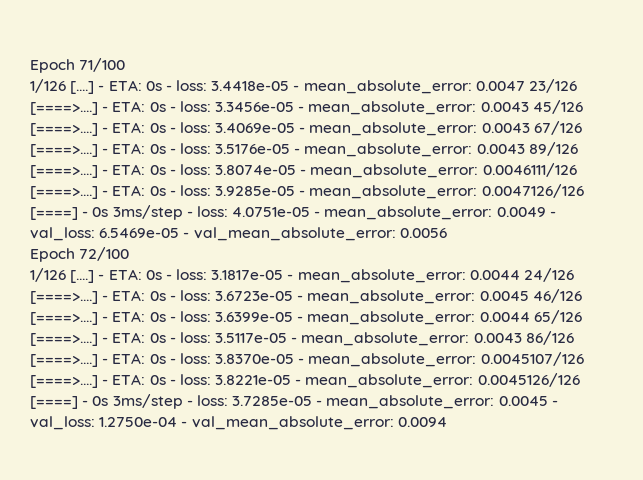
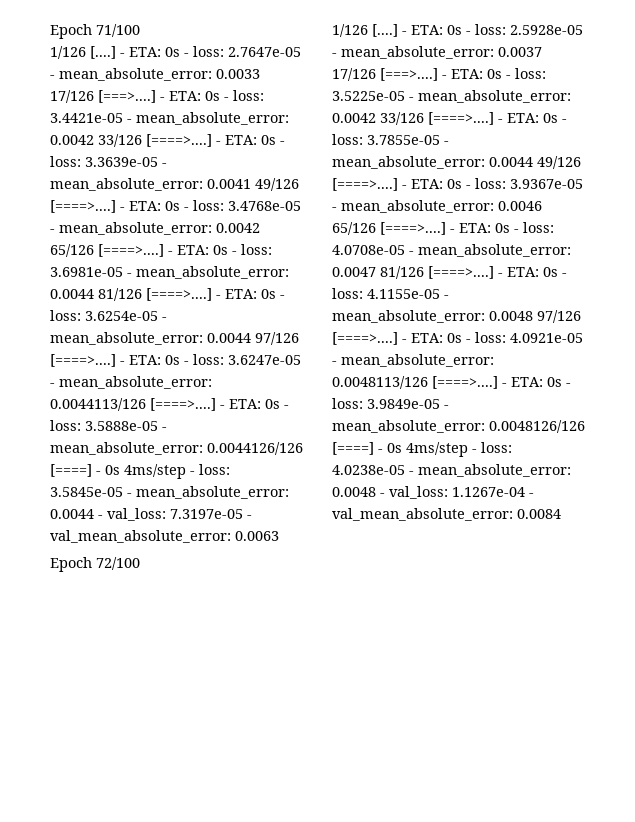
[211,79,578,94] [30,100,583,115] [30,121,582,136] [30,142,578,157] [30,163,577,178] [30,184,584,199] [30,205,556,220] [30,227,447,241] 3.4418e-05 - mean_absolute_error: 0.0047 23/126 [====>....] - ETA: 0s - loss: 3.3456e-05 - mean_absolute_error: 0.0043 45/126 [====>....] - ETA: 0s - loss: 3.4069e-05 - mean_absolute_error: 0.0043 67/126 [====>....] - ETA: 0s - loss: 3.5176e-05 - mean_absolute_error: 0.0043 89/126 [====>....] - ETA: 0s - loss: 3.8074e-05 - mean_absolute_error: 0.0046111/126 [====>....] - ETA: 0s - loss: 3.9285e-05 - mean_absolute_error: 0.0047126/126 [====] - 0s 3ms/step - loss: 4.0751e-05 - mean_absolute_error: 0.0049 - val_loss: 6.5469e-05 - val_mean_absolute_error: 0.0056 -> [228,47,301,57] [50,68,260,81] [50,90,264,103] [50,112,289,125] [50,134,285,147] [50,156,167,167] [50,178,299,191] [50,200,301,213] [50,222,260,235] [50,244,272,257] [50,266,289,279] [50,288,285,301] [50,310,167,321] [50,332,299,345] [50,354,301,367] [50,376,212,389] [50,398,289,411] [50,420,167,431] [50,442,303,455] [50,464,230,479] [50,486,289,499] [50,508,252,521] [50,530,279,543] 2.7647e-05 - mean_absolute_error: 0.0033 17/126 [===>....] - ETA: 0s - loss: 3.4421e-05 - mean_absolute_error: 0.0042 33/126 [====>....] - ETA: 0s - loss: 3.3639e-05 - mean_absolute_error: 0.0041 49/126 [====>....] - ETA: 0s - loss: 3.4768e-05 - mean_absolute_error: 0.0042 65/126 [====>....] - ETA: 0s - loss: 3.6981e-05 - mean_absolute_error: 0.0044 81/126 [====>....] - ETA: 0s - loss: 3.6254e-05 - mean_absolute_error: 0.0044 97/126 [====>....] - ETA: 0s - loss: 3.6247e-05 - mean_absolute_error: 0.0044113/126 [====>....] - ETA: 0s - loss: 3.5888e-05 - mean_absolute_error: 0.0044126/126 [====] - 0s 4ms/step - loss: 3.5845e-05 - mean_absolute_error: 0.0044 - val_loss: 7.3197e-05 - val_mean_absolute_error: 0.0063
[211,268,575,283] [30,289,582,304] [30,310,582,325] [30,331,574,346] [30,352,584,367] [30,373,580,388] [30,394,558,409] [30,416,447,430] 3.1817e-05 - mean_absolute_error: 0.0044 24/126 [====>....] - ETA: 0s - loss: 3.6723e-05 - mean_absolute_error: 0.0045 46/126 [====>....] - ETA: 0s - loss: 3.6399e-05 - mean_absolute_error: 0.0044 65/126 [====>....] - ETA: 0s - loss: 3.5117e-05 - mean_absolute_error: 0.0043 86/126 [====>....] - ETA: 0s - loss: 3.8370e-05 - mean_absolute_error: 0.0045107/126 [====>....] - ETA: 0s - loss: 3.8221e-05 - mean_absolute_error: 0.0045126/126 [====] - 0s 3ms/step - loss: 3.7285e-05 - mean_absolute_error: 0.0045 - val_loss: 1.2750e-04 - val_mean_absolute_error: 0.0094 -> [510,25,583,35] [332,46,542,59] [332,68,546,81] [332,90,571,103] [332,112,567,125] [332,134,449,145] [332,156,581,169] [332,178,583,191] [332,200,542,213] [332,222,554,235] [332,244,571,257] [332,266,567,279] [332,288,449,299] [332,310,581,323] [332,332,583,345] [332,354,494,367] [332,376,571,389] [332,398,449,409] [332,420,585,433] [332,442,512,457] [332,464,571,477] [332,486,534,499] [332,508,561,521] 2.5928e-05 - mean_absolute_error: 0.0037 17/126 [===>....] - ETA: 0s - loss: 3.5225e-05 - mean_absolute_error: 0.0042 33/126 [====>....] - ETA: 0s - loss: 3.7855e-05 - mean_absolute_error: 0.0044 49/126 [====>....] - ETA: 0s - loss: 3.9367e-05 - mean_absolute_error: 0.0046 65/126 [====>....] - ETA: 0s - loss: 4.0708e-05 - mean_absolute_error: 0.0047 81/126 [====>....] - ETA: 0s - loss: 4.1155e-05 - mean_absolute_error: 0.0048 97/126 [====>....] - ETA: 0s - loss: 4.0921e-05 - mean_absolute_error: 0.0048113/126 [====>....] - ETA: 0s - loss: 3.9849e-05 - mean_absolute_error: 0.0048126/126 [====] - 0s 4ms/step - loss: 4.0238e-05 - mean_absolute_error: 0.0048 - val_loss: 1.1267e-04 - val_mean_absolute_error: 0.0084

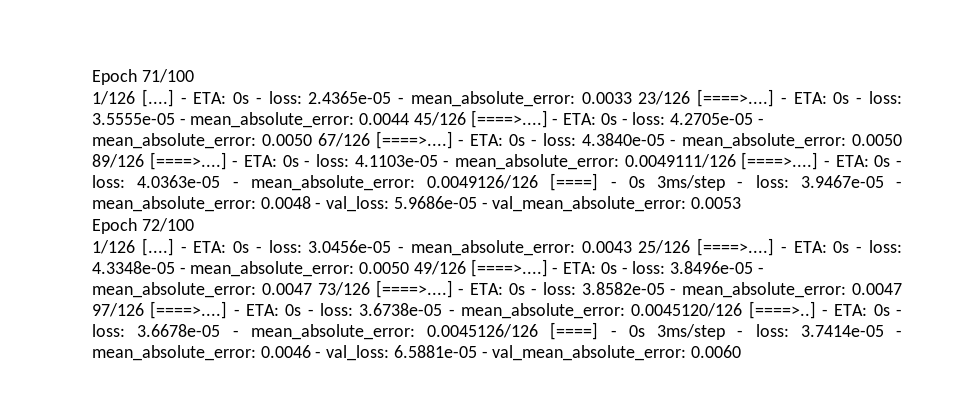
[228,47,301,57] 2.7647e-05 -> [308,91,392,104] 2.4365e-05
[50,90,264,103] [50,112,289,125] [50,134,285,147] [50,156,167,167] [50,178,299,191] [50,200,301,213] [50,222,260,235] [50,244,272,257] [50,266,289,279] [50,288,285,301] [50,310,167,321] [50,332,299,345] [50,354,301,367] [50,376,212,389] [50,398,289,411] [50,420,167,431] [50,442,303,455] [50,464,230,479] [50,486,289,499] [50,508,252,521] [50,530,279,543] 17/126 [===>....] - ETA: 0s - loss: 3.4421e-05 - mean_absolute_error: 0.0042 33/126 [====>....] - ETA: 0s - loss: 3.3639e-05 - mean_absolute_error: 0.0041 49/126 [====>....] - ETA: 0s - loss: 3.4768e-05 - mean_absolute_error: 0.0042 65/126 [====>....] - ETA: 0s - loss: 3.6981e-05 - mean_absolute_error: 0.0044 81/126 [====>....] - ETA: 0s - loss: 3.6254e-05 - mean_absolute_error: 0.0044 97/126 [====>....] - ETA: 0s - loss: 3.6247e-05 - mean_absolute_error: 0.0044113/126 [====>....] - ETA: 0s - loss: 3.5888e-05 - mean_absolute_error: 0.0044126/126 [====] - 0s 4ms/step - loss: 3.5845e-05 - mean_absolute_error: 0.0044 - val_loss: 7.3197e-05 - val_mean_absolute_error: 0.0063 -> [638,89,902,107] [92,110,764,128] [92,131,902,149] [92,152,902,170] [92,173,902,191] [92,196,742,212] 23/126 [====>....] - ETA: 0s - loss: 3.5555e-05 - mean_absolute_error: 0.0044 45/126 [====>....] - ETA: 0s - loss: 4.2705e-05 - mean_absolute_error: 0.0050 67/126 [====>....] - ETA: 0s - loss: 4.3840e-05 - mean_absolute_error: 0.0050 89/126 [====>....] - ETA: 0s - loss: 4.1103e-05 - mean_absolute_error: 0.0049111/126 [====>....] - ETA: 0s - loss: 4.0363e-05 - mean_absolute_error: 0.0049126/126 [====] - 0s 3ms/step - loss: 3.9467e-05 - mean_absolute_error: 0.0048 - val_loss: 5.9686e-05 - val_mean_absolute_error: 0.0053
[510,25,583,35] [332,46,542,59] [332,68,546,81] [332,90,571,103] [332,112,567,125] [332,134,449,145] [332,156,581,169] [332,178,583,191] [332,200,542,213] [332,222,554,235] [332,244,571,257] [332,266,567,279] [332,288,449,299] [332,310,581,323] [332,332,583,345] [332,354,494,367] [332,376,571,389] [332,398,449,409] [332,420,585,433] [332,442,512,457] [332,464,571,477] [332,486,534,499] [332,508,561,521] 2.5928e-05 - mean_absolute_error: 0.0037 17/126 [===>....] - ETA: 0s - loss: 3.5225e-05 - mean_absolute_error: 0.0042 33/126 [====>....] - ETA: 0s - loss: 3.7855e-05 - mean_absolute_error: 0.0044 49/126 [====>....] - ETA: 0s - loss: 3.9367e-05 - mean_absolute_error: 0.0046 65/126 [====>....] - ETA: 0s - loss: 4.0708e-05 - mean_absolute_error: 0.0047 81/126 [====>....] - ETA: 0s - loss: 4.1155e-05 - mean_absolute_error: 0.0048 97/126 [====>....] - ETA: 0s - loss: 4.0921e-05 - mean_absolute_error: 0.0048113/126 [====>....] - ETA: 0s - loss: 3.9849e-05 - mean_absolute_error: 0.0048126/126 [====] - 0s 4ms/step - loss: 4.0238e-05 - mean_absolute_error: 0.0048 - val_loss: 1.1267e-04 - val_mean_absolute_error: 0.0084 -> [308,238,902,256] [92,259,764,277] [92,280,902,298] [92,301,903,319] [92,322,902,340] [92,345,742,361] 3.0456e-05 - mean_absolute_error: 0.0043 25/126 [====>....] - ETA: 0s - loss: 4.3348e-05 - mean_absolute_error: 0.0050 49/126 [====>....] - ETA: 0s - loss: 3.8496e-05 - mean_absolute_error: 0.0047 73/126 [====>....] - ETA: 0s - loss: 3.8582e-05 - mean_absolute_error: 0.0047 97/126 [====>....] - ETA: 0s - loss: 3.6738e-05 - mean_absolute_error: 0.0045120/126 [====>..] - ETA: 0s - loss: 3.6678e-05 - mean_absolute_error: 0.0045126/126 [====] - 0s 3ms/step - loss: 3.7414e-05 - mean_absolute_error: 0.0046 - val_loss: 6.5881e-05 - val_mean_absolute_error: 0.0060

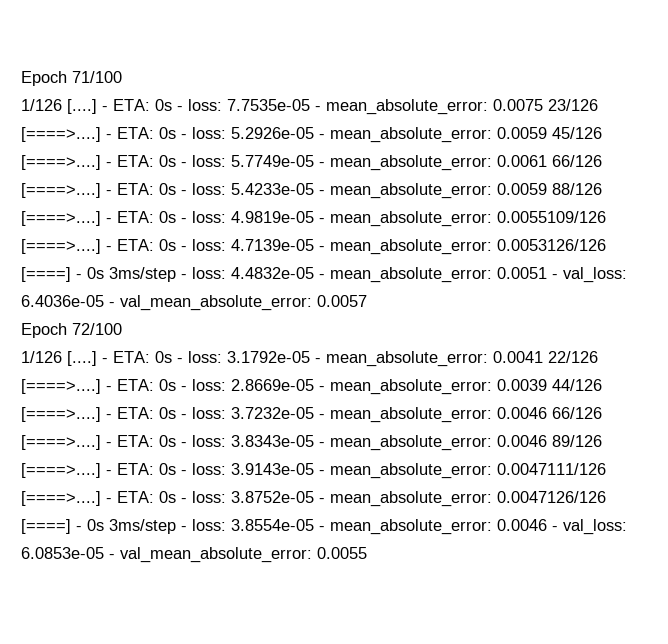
[308,91,632,107] 2.4365e-05 - mean_absolute_error: 0.0033 -> [227,99,543,115] 7.7535e-05 - mean_absolute_error: 0.0075
[92,112,410,128] 3.5555e-05 - mean_absolute_error: 0.0044 -> [231,127,547,143] 5.2926e-05 - mean_absolute_error: 0.0059
[669,113,764,125] [92,131,902,149] [92,152,902,170] [92,173,902,191] [92,196,742,212] 4.2705e-05 - mean_absolute_error: 0.0050 67/126 [====>....] - ETA: 0s - loss: 4.3840e-05 - mean_absolute_error: 0.0050 89/126 [====>....] - ETA: 0s - loss: 4.1103e-05 - mean_absolute_error: 0.0049111/126 [====>....] - ETA: 0s - loss: 4.0363e-05 - mean_absolute_error: 0.0049126/126 [====] - 0s 3ms/step - loss: 3.9467e-05 - mean_absolute_error: 0.0048 - val_loss: 5.9686e-05 - val_mean_absolute_error: 0.0053 -> [231,155,602,171] [21,183,602,199] [21,211,606,227] [21,239,606,255] [21,267,627,283] [21,295,367,311] 5.7749e-05 - mean_absolute_error: 0.0061 66/126 [====>....] - ETA: 0s - loss: 5.4233e-05 - mean_absolute_error: 0.0059 88/126 [====>....] - ETA: 0s - loss: 4.9819e-05 - mean_absolute_error: 0.0055109/126 [====>....] - ETA: 0s - loss: 4.7139e-05 - mean_absolute_error: 0.0053126/126 [====] - 0s 3ms/step - loss: 4.4832e-05 - mean_absolute_error: 0.0051 - val_loss: 6.4036e-05 - val_mean_absolute_error: 0.0057
[308,238,902,256] [92,259,764,277] [92,280,902,298] [92,301,903,319] [92,322,884,340] 3.0456e-05 - mean_absolute_error: 0.0043 25/126 [====>....] - ETA: 0s - loss: 4.3348e-05 - mean_absolute_error: 0.0050 49/126 [====>....] - ETA: 0s - loss: 3.8496e-05 - mean_absolute_error: 0.0047 73/126 [====>....] - ETA: 0s - loss: 3.8582e-05 - mean_absolute_error: 0.0047 97/126 [====>....] - ETA: 0s - loss: 3.6738e-05 - mean_absolute_error: 0.0045120/126 [====>..] - ETA: 0s - loss: 3.6678e-05 - mean_absolute_error: 0.0045126/126 [====] - 0s 3ms/step - loss: 3.7414e-05 -> [227,351,598,367] [21,379,602,395] [21,407,602,423] [21,435,602,451] [21,463,606,479] [21,491,606,507] [21,519,314,534] 3.1792e-05 - mean_absolute_error: 0.0041 22/126 [====>....] - ETA: 0s - loss: 2.8669e-05 - mean_absolute_error: 0.0039 44/126 [====>....] - ETA: 0s - loss: 3.7232e-05 - mean_absolute_error: 0.0046 66/126 [====>....] - ETA: 0s - loss: 3.8343e-05 - mean_absolute_error: 0.0046 89/126 [====>....] - ETA: 0s - loss: 3.9143e-05 - mean_absolute_error: 0.0047111/126 [====>....] - ETA: 0s - loss: 3.8752e-05 - mean_absolute_error: 0.0047126/126 [====] - 0s 3ms/step - loss: 3.8554e-05
[393,345,742,361] 6.5881e-05 - val_mean_absolute_error: 0.0060 -> [21,547,367,563] 6.0853e-05 - val_mean_absolute_error: 0.0055

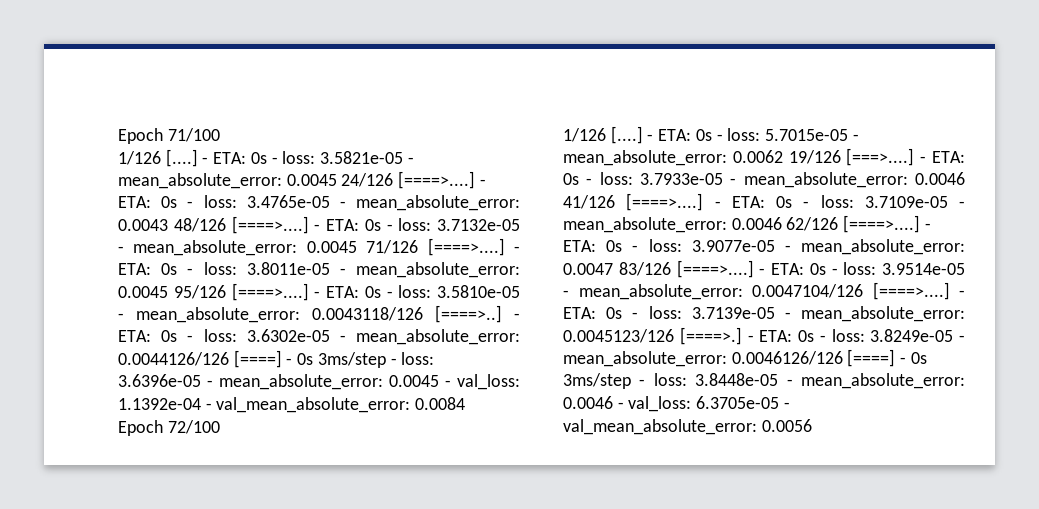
[227,99,598,115] [21,127,602,143] [21,155,602,171] [21,183,602,199] [21,211,606,227] [21,239,606,255] [21,267,627,283] [21,295,367,311] 7.7535e-05 - mean_absolute_error: 0.0075 23/126 [====>....] - ETA: 0s - loss: 5.2926e-05 - mean_absolute_error: 0.0059 45/126 [====>....] - ETA: 0s - loss: 5.7749e-05 - mean_absolute_error: 0.0061 66/126 [====>....] - ETA: 0s - loss: 5.4233e-05 - mean_absolute_error: 0.0059 88/126 [====>....] - ETA: 0s - loss: 4.9819e-05 - mean_absolute_error: 0.0055109/126 [====>....] - ETA: 0s - loss: 4.7139e-05 - mean_absolute_error: 0.0053126/126 [====] - 0s 3ms/step - loss: 4.4832e-05 - mean_absolute_error: 0.0051 - val_loss: 6.4036e-05 - val_mean_absolute_error: 0.0057 -> [320,151,414,164] [118,171,486,189] [118,195,520,211] [118,216,520,234] [118,238,520,256] [118,262,520,278] [118,283,520,301] [118,305,520,323] [118,329,520,345] [118,350,435,368] [118,374,520,390] [118,397,466,413] 3.5821e-05 - mean_absolute_error: 0.0045 24/126 [====>....] - ETA: 0s - loss: 3.4765e-05 - mean_absolute_error: 0.0043 48/126 [====>....] - ETA: 0s - loss: 3.7132e-05 - mean_absolute_error: 0.0045 71/126 [====>....] - ETA: 0s - loss: 3.8011e-05 - mean_absolute_error: 0.0045 95/126 [====>....] - ETA: 0s - loss: 3.5810e-05 - mean_absolute_error: 0.0043118/126 [====>..] - ETA: 0s - loss: 3.6302e-05 - mean_absolute_error: 0.0044126/126 [====] - 0s 3ms/step - loss: 3.6396e-05 - mean_absolute_error: 0.0045 - val_loss: 1.1392e-04 - val_mean_absolute_error: 0.0084
[227,351,598,367] [21,379,602,395] [21,407,602,423] [21,435,602,451] [21,463,606,479] [21,491,606,507] [21,519,314,534] 3.1792e-05 - mean_absolute_error: 0.0041 22/126 [====>....] - ETA: 0s - loss: 2.8669e-05 - mean_absolute_error: 0.0039 44/126 [====>....] - ETA: 0s - loss: 3.7232e-05 - mean_absolute_error: 0.0046 66/126 [====>....] - ETA: 0s - loss: 3.8343e-05 - mean_absolute_error: 0.0046 89/126 [====>....] - ETA: 0s - loss: 3.9143e-05 - mean_absolute_error: 0.0047111/126 [====>....] - ETA: 0s - loss: 3.8752e-05 - mean_absolute_error: 0.0047126/126 [====] - 0s 3ms/step - loss: 3.8554e-05 -> [765,129,859,141] [563,148,965,166] [563,172,965,188] [563,193,965,211] [563,215,931,233] [563,239,965,255] [563,260,965,278] [563,282,965,300] [563,306,965,322] [563,327,965,345] [563,349,927,367] [563,373,779,389] 5.7015e-05 - mean_absolute_error: 0.0062 19/126 [===>....] - ETA: 0s - loss: 3.7933e-05 - mean_absolute_error: 0.0046 41/126 [====>....] - ETA: 0s - loss: 3.7109e-05 - mean_absolute_error: 0.0046 62/126 [====>....] - ETA: 0s - loss: 3.9077e-05 - mean_absolute_error: 0.0047 83/126 [====>....] - ETA: 0s - loss: 3.9514e-05 - mean_absolute_error: 0.0047104/126 [====>....] - ETA: 0s - loss: 3.7139e-05 - mean_absolute_error: 0.0045123/126 [====>.] - ETA: 0s - loss: 3.8249e-05 - mean_absolute_error: 0.0046126/126 [====] - 0s 3ms/step - loss: 3.8448e-05
[21,547,367,563] 6.0853e-05 - val_mean_absolute_error: 0.0055 -> [696,396,790,409] [563,419,812,435] 6.3705e-05 - val_mean_absolute_error: 0.0056

